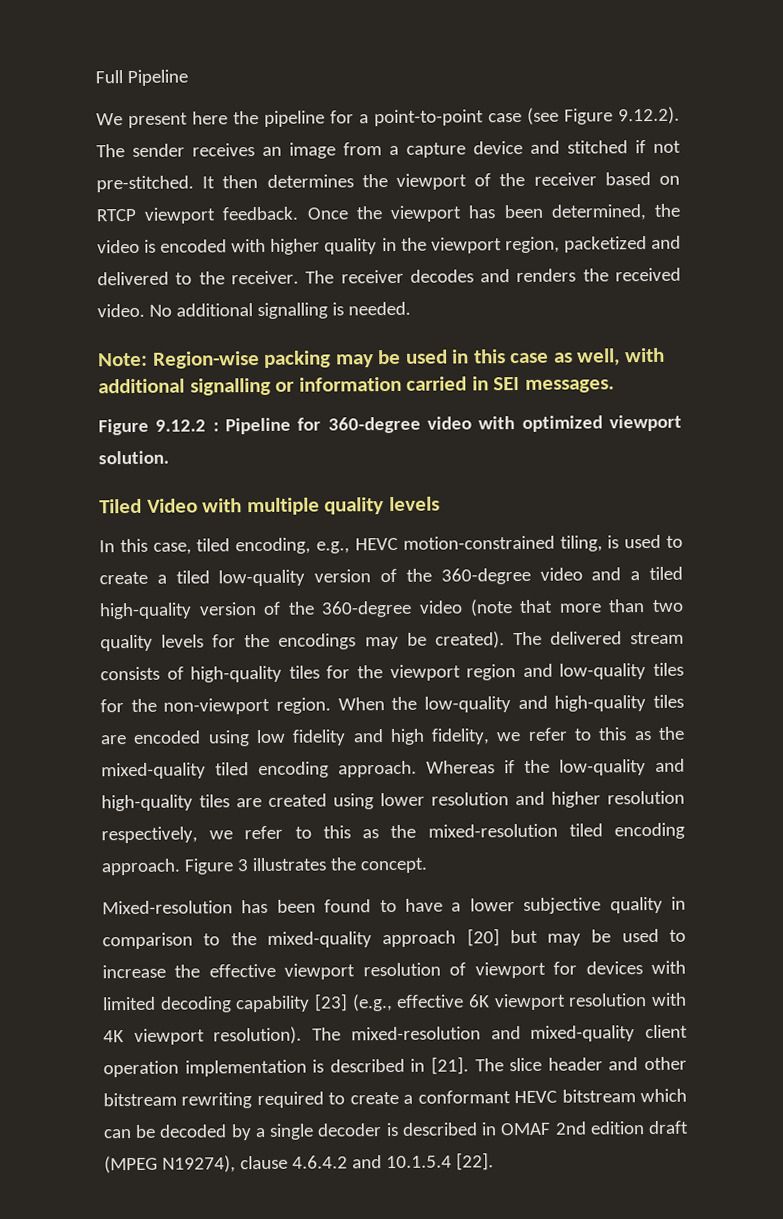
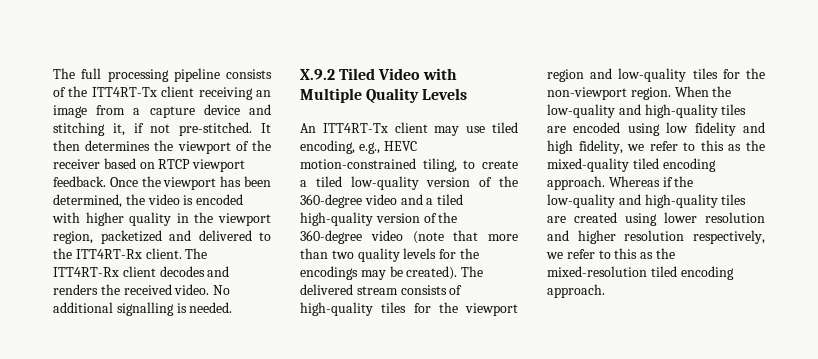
[95,69,188,87] [96,106,680,129] [96,143,255,158] Full Pipeline // We present here the pipeline for a point-to-point case (see Figure 9.12.2). The sender receives -> [53,68,272,82] [53,86,253,100] The full processing pipeline consists of the ITT4RT-Tx client receiving
[567,140,628,154] stitched -> [53,122,125,136] stitching it,
[230,269,404,285] receiver. The receiver -> [75,248,208,259] [53,266,156,277] ITT4RT-Rx client. The ITT4RT-Rx client
[98,347,665,369] [98,376,615,396] [98,414,682,436] [98,450,169,465] [99,496,440,516] [99,538,192,555] Note: Region-wise packing may be used in this case as well, with additional signalling or information carried in SEI messages. // Figure 9.12.2 : Pipeline for 360-degree video with optimized viewport solution. // Tiled Video with multiple quality levels // In this case, -> [300,68,457,80] [300,88,468,103] [300,122,486,136] X.9.2 Tiled Video with Multiple Quality Levels // An ITT4RT-Tx client may use
[607,534,662,549] is used -> (457, 165) none
[183,857,428,875] [102,896,686,915] [102,928,686,950] [102,960,687,980] [102,992,687,1013] [103,1024,688,1045] [103,1056,688,1078] [103,1088,687,1109] [103,1120,689,1141] [104,1152,494,1174] Figure 3 illustrates the concept. // Mixed-resolution has been found to have a lower subjective quality in comparison to the mixed-quality approach [20] but may be used to increase the effective viewport resolution of viewport for devices with limited decoding capability [23] (e.g., effective 6K viewport resolution with 4K viewport resolution). The mixed-resolution and mixed-quality client operation implementation is described in [21]. The slice header and other bitstream rewriting required to create a conformant HEVC bitstream which can be decoded by a single decoder is described in OMAF 2nd edition draft (MPEG N19274), clause 4.6.4.2 and 10.1.5.4 [22]. -> (605, 291) none

